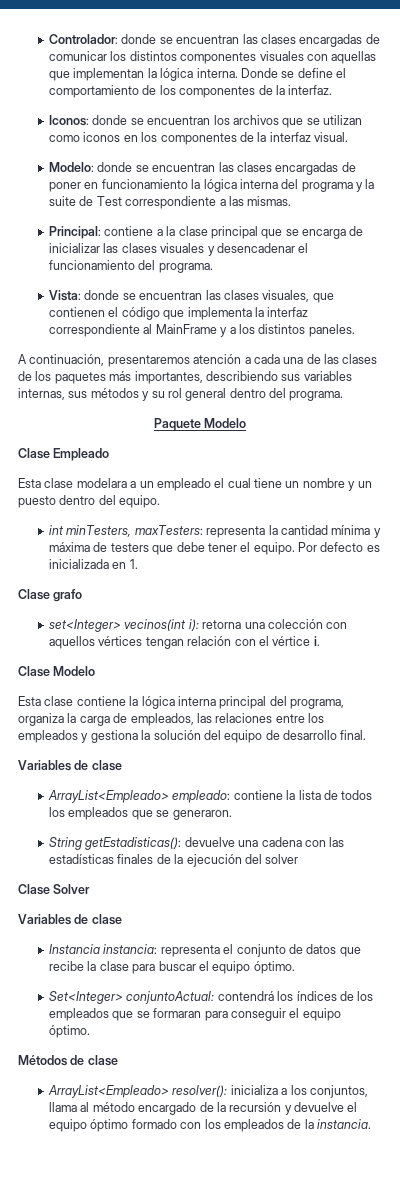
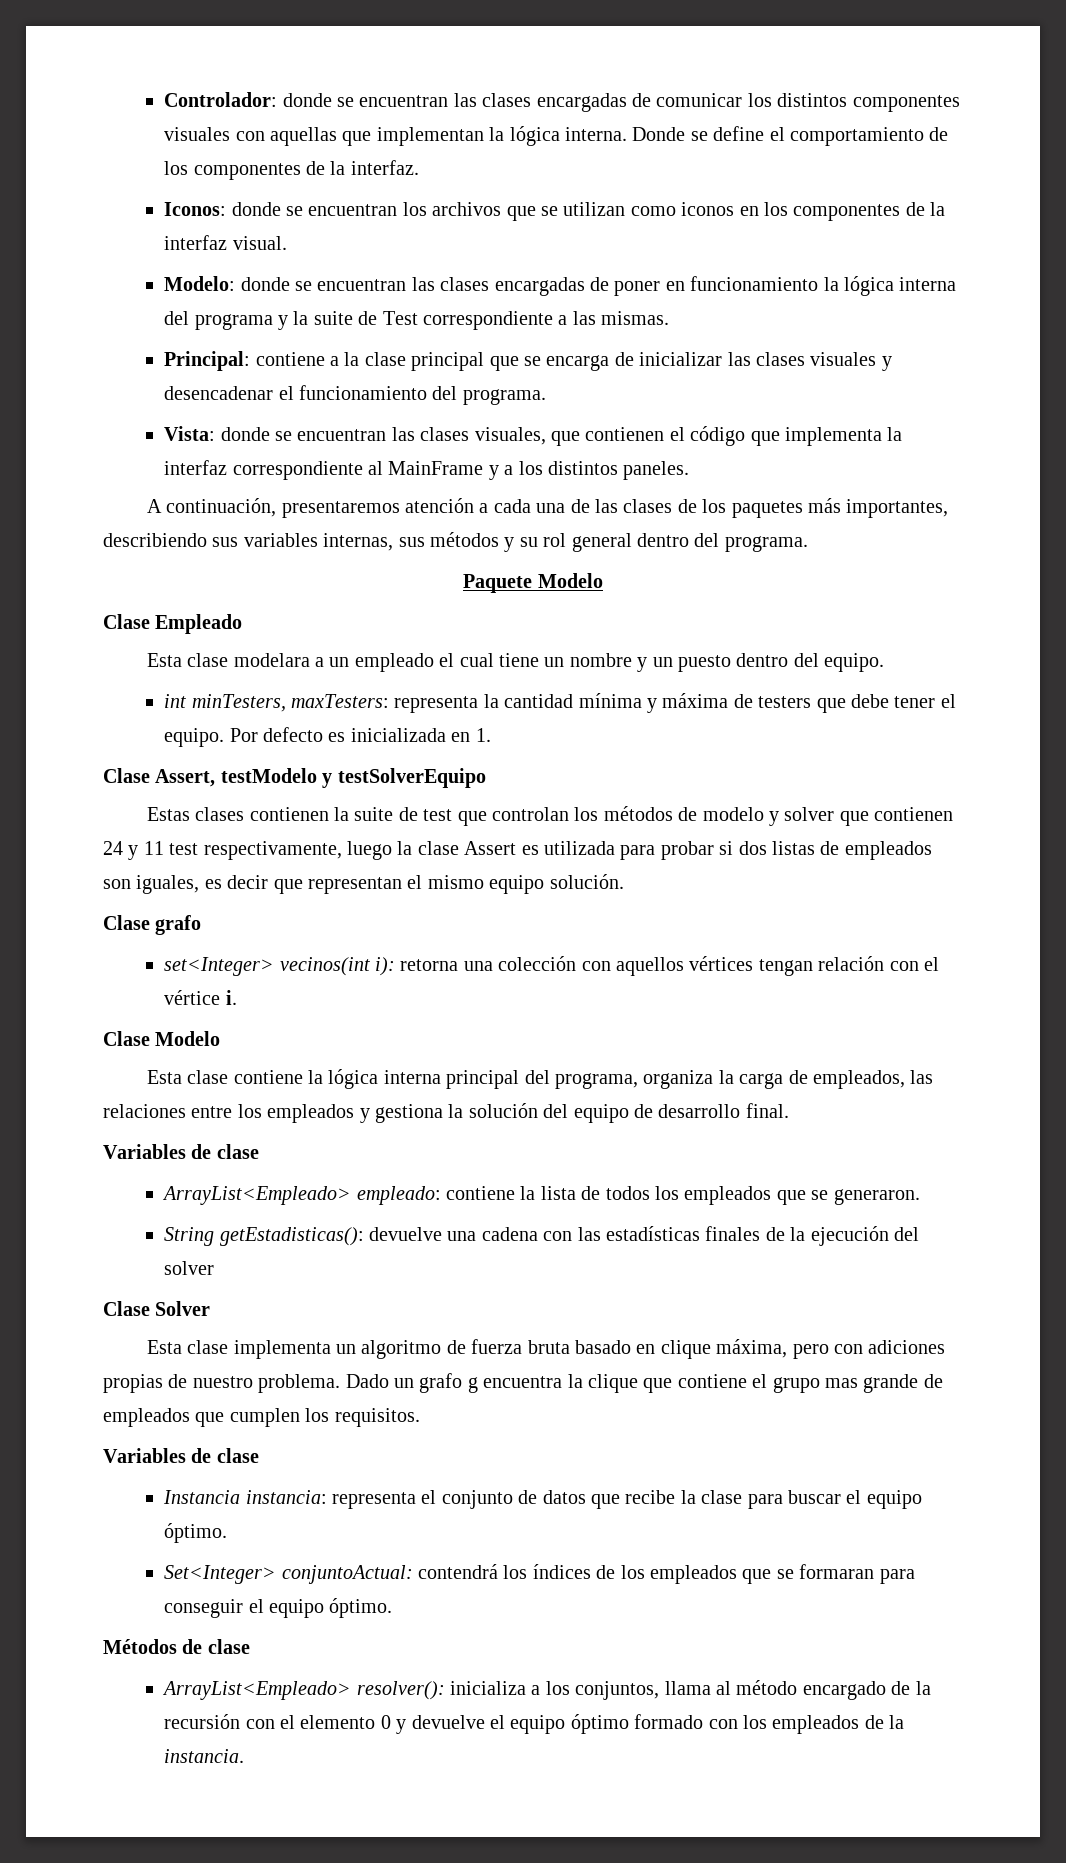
(138, 564) none -> [103,768,486,788] [146,806,954,826] [103,841,932,860] [103,874,624,894] // Clase Assert, testModelo y testSolverEquipo // Estas clases contienen la suite de test que controlan los métodos de modelo y solver que contienen 24 y 11 test respectivamente, luego la clase Assert es utilizada para probar si dos listas de empleados son iguales, es decir que representan el mismo equipo solución.
(91, 889) none -> [146,1339,946,1359] [103,1373,943,1393] [103,1408,420,1427] // Esta clase implementa un algoritmo de fuerza bruta basado en clique máxima, pero con adiciones propias de nuestro problema. Dado un grafo g encuentra la clique que contiene el grupo mas grande de empleados que cumplen los requisitos.
(282, 1107) none -> [245,1715,391,1729] con el elemento 0

